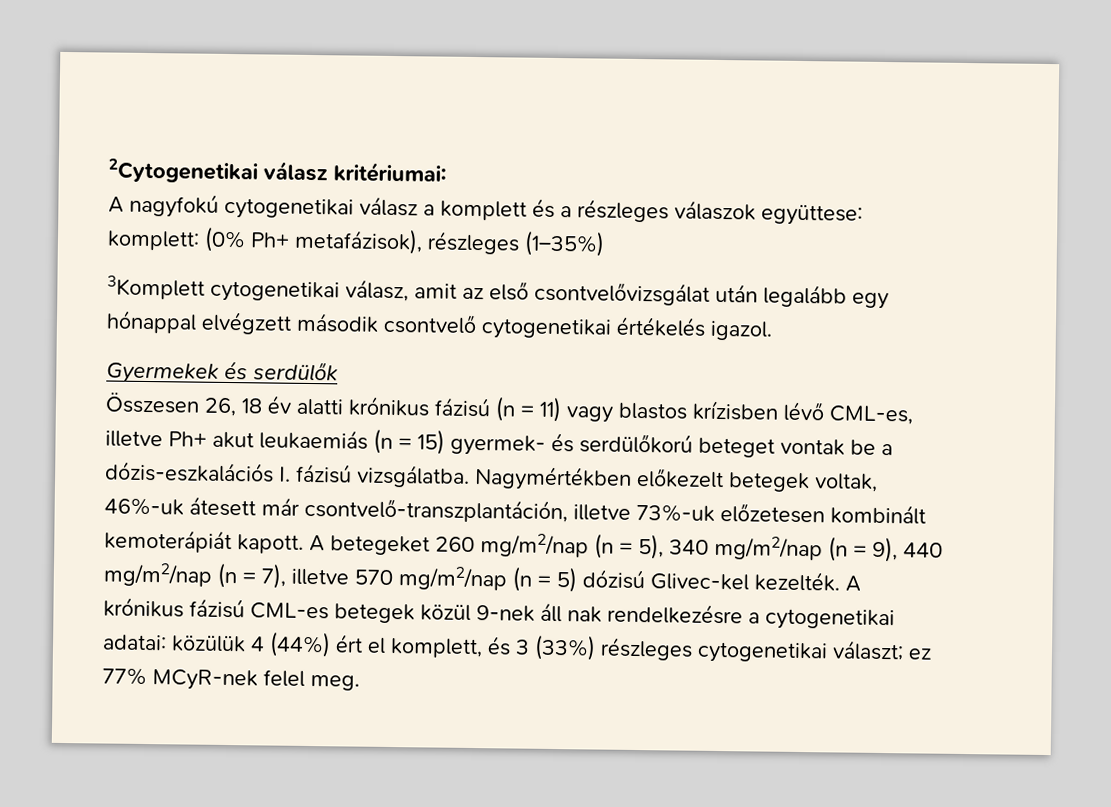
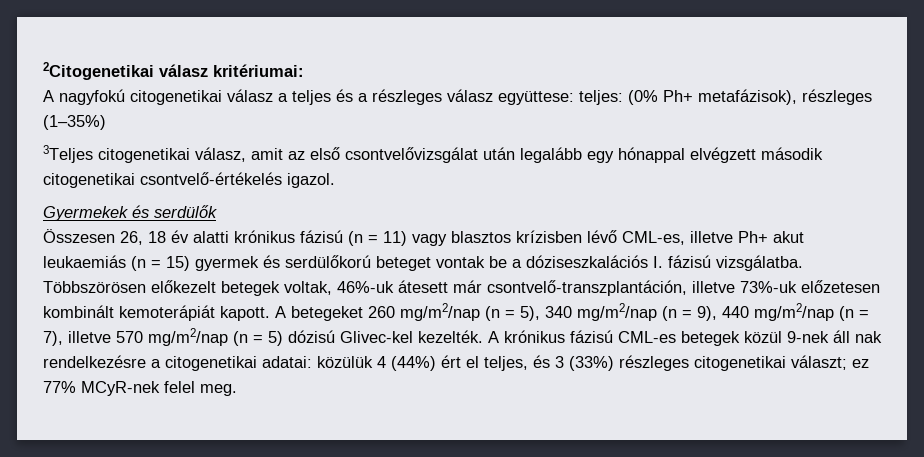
[108,158,258,184] 2Cytogenetikai -> [43,62,154,80] 2Citogenetikai
[224,197,354,220] cytogenetikai -> [130,90,222,105] citogenetikai
[440,200,527,221] komplett -> [292,90,331,105] teljes
[674,200,863,226] [107,230,200,251] válaszok együttese: komplett: -> [447,89,623,105] válasz együttese: teljes:
[107,275,340,303] 3Komplett cytogenetikai -> [43,145,190,163] 3Teljes citogenetikai
[383,313,706,340] csontvelő cytogenetikai értékelés -> [43,172,282,188] citogenetikai csontvelő-értékelés
[618,402,688,420] blastos -> [451,231,511,243] blasztos
[450,434,546,456] gyermek- -> [195,256,259,271] gyermek
[105,461,274,483] dózis-eszkalációs -> [526,255,648,268] dóziseszkalációs
[474,466,632,491] Nagymértékben -> [43,281,146,293] Többszörösen
[765,608,895,631] cytogenetikai -> [165,356,257,371] citogenetikai
[390,638,483,659] komplett, -> [484,356,528,371] teljes,
[697,641,828,664] cytogenetikai -> [694,356,786,371] citogenetikai

